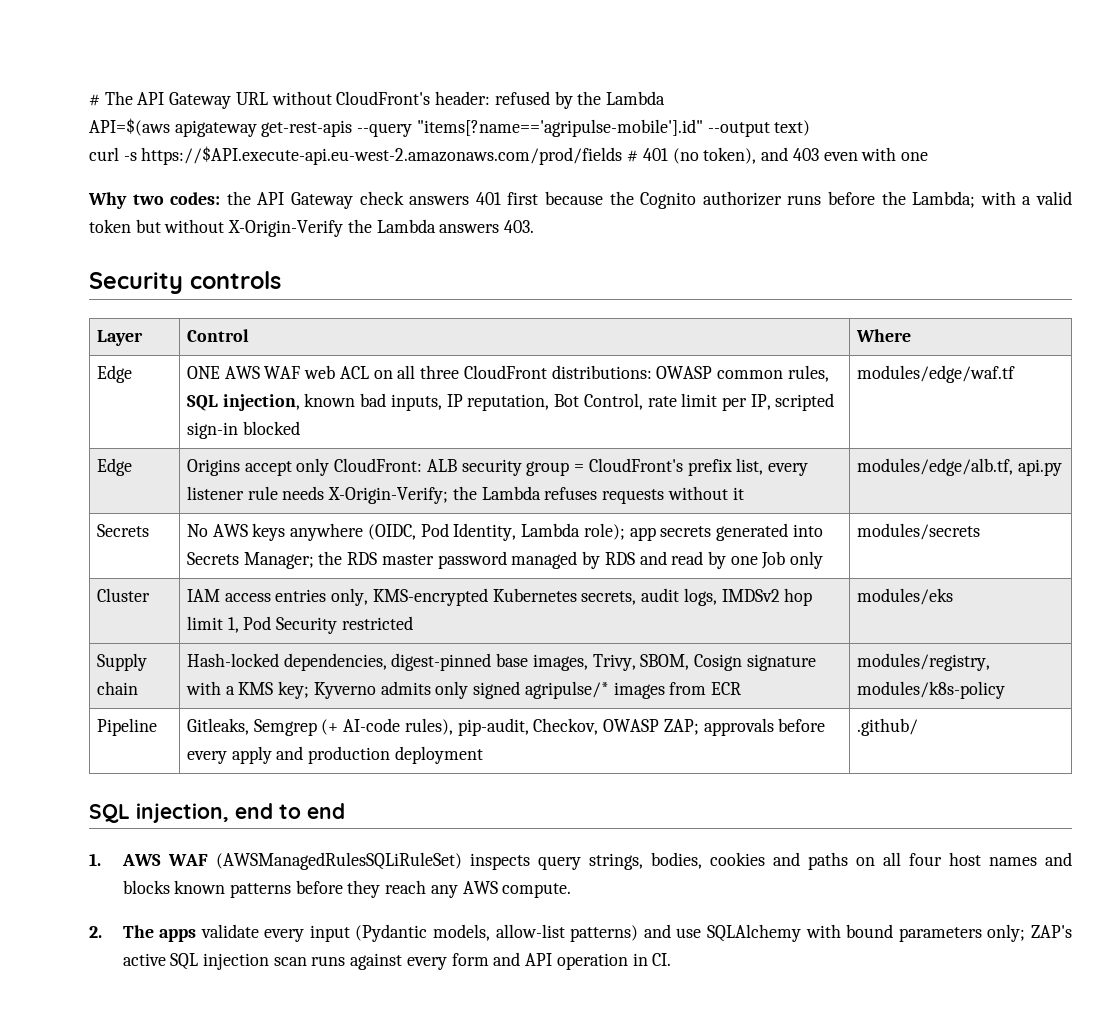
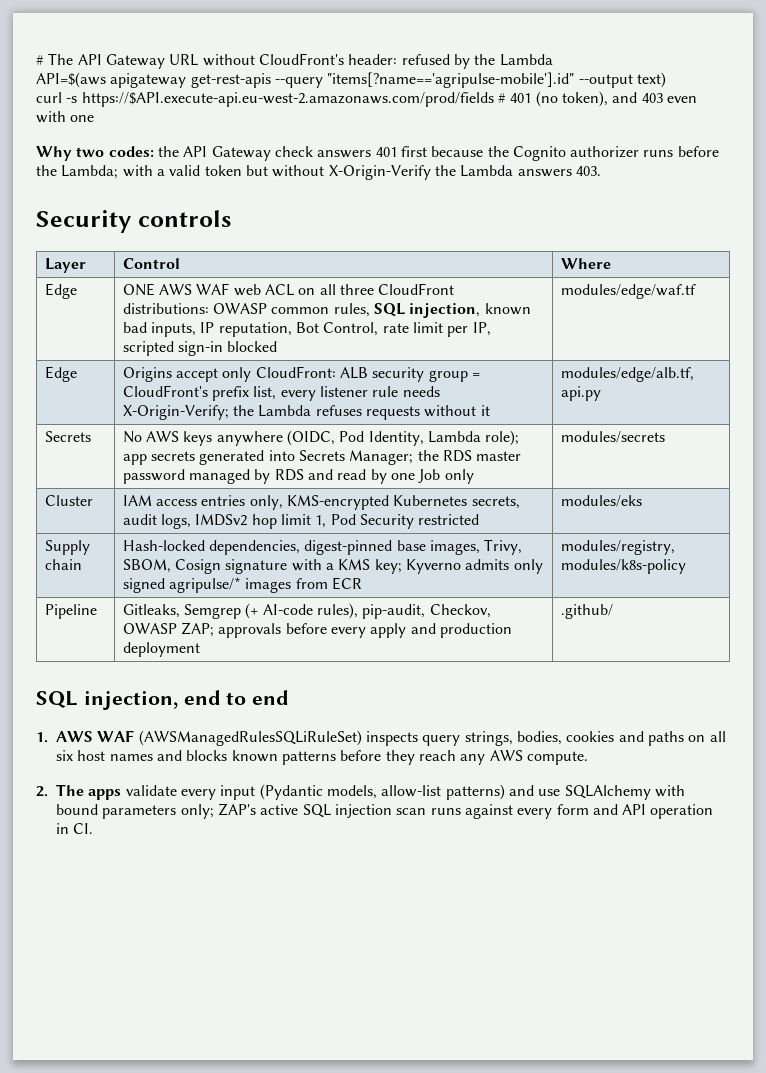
[908,853,942,866] four -> [56,750,73,761] six

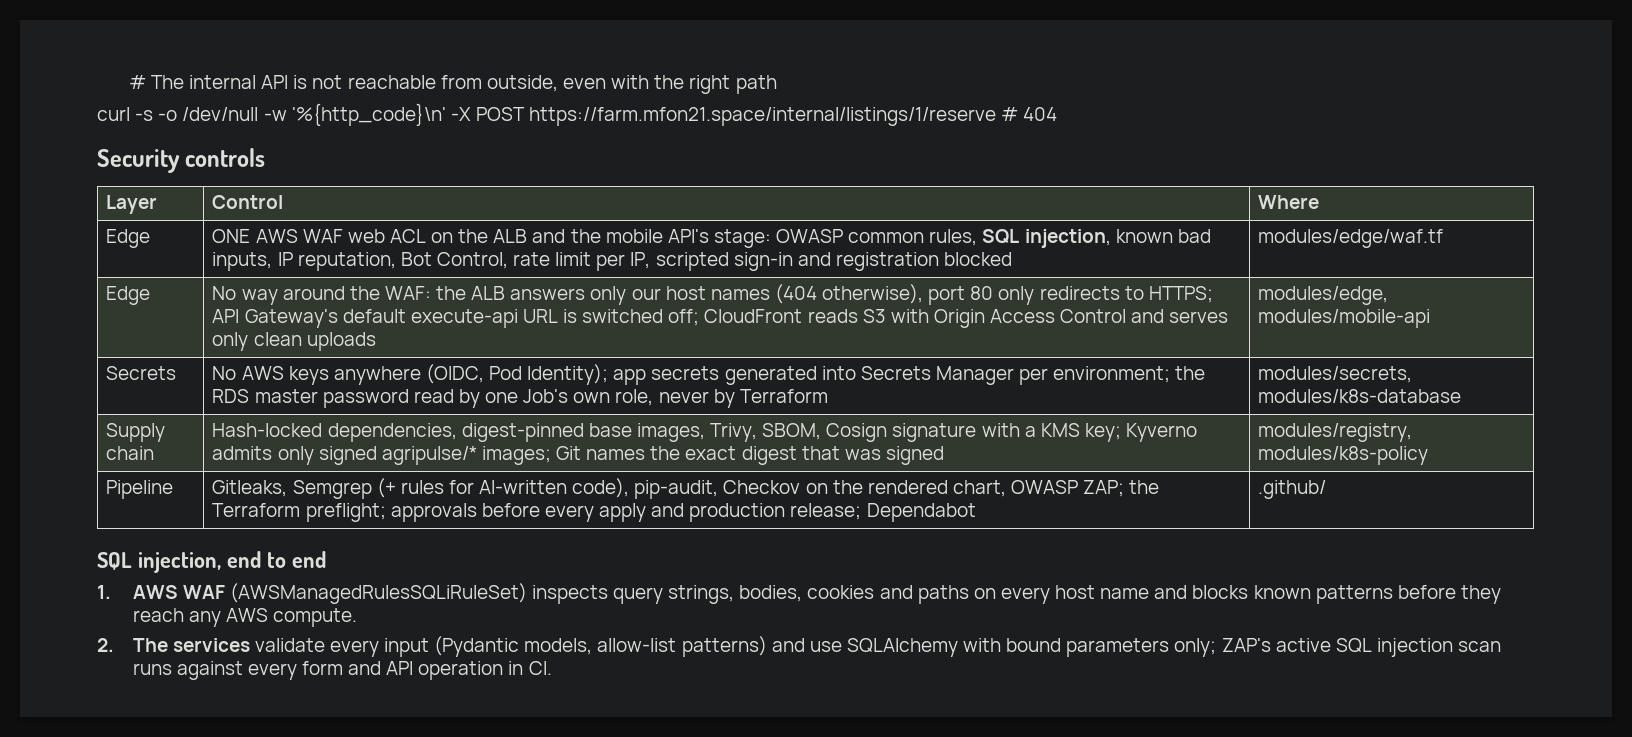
[77,53,553,69] [36,72,666,88] [36,91,697,107] [36,111,95,123] [36,146,719,161] [36,165,601,180] API Gateway URL without CloudFront's header: refused by the Lambda // API=$(aws apigateway get-rest-apis --query "items[?name=='agripulse-mobile'].id" --output text) // curl -s https://$API.execute-api.eu-west-2.amazonaws.com/prod/fields # 401 (no token), and 403 even with one // Why two codes: the API Gateway check answers 401 first because the Cognito authorizer runs before the Lambda; with a valid token but without X-Origin-Verify the Lambda answers 403. -> [189,75,777,94] [97,103,1058,126] internal API is not reachable from outside, even with the right path // curl -s -o /dev/null -w '%{http_code}\n' -X POST https://farm.mfon21.space/internal/listings/1/reserve # 404
[319,283,455,295] [122,303,209,314] all three CloudFront distributions: -> [458,229,771,248] the ALB and the mobile API's stage:
(224, 348) none -> [797,252,939,271] and registration
[122,366,481,382] [122,385,440,401] [122,405,490,420] [560,367,694,382] [560,386,601,401] Origins accept only CloudFront: ALB security group = CloudFront's prefix list, every listener rule needs X-Origin-Verify; the Lambda refuses requests without it | modules/edge/alb.tf, api.py -> [212,284,1213,305] [212,309,1229,328] [212,332,376,351] [1258,286,1389,305] [1258,309,1431,328] No way around the WAF: the ALB answers only our host names (404 otherwise), port 80 only redirects to HTTPS; API Gateway's default execute-api URL is switched off; CloudFront reads S3 with Origin Access Control and serves only clean uploads | modules/edge, modules/mobile-api
[368,430,520,446] Identity, Lambda role); -> [527,364,609,385] Identity);
[349,450,414,465] Manager; -> [935,366,1171,385] Manager per environment;
[189,469,474,484] [560,431,665,443] [44,495,93,506] [122,495,520,510] [122,514,480,529] [560,495,642,507] managed by RDS and read by one Job only | modules/secrets // Cluster | IAM access entries only, KMS-encrypted Kubernetes secrets, audit logs, IMDSv2 hop limit 1, Pod Security restricted | modules/eks -> [413,389,828,408] [1258,366,1413,383] [1258,389,1462,403] read by one Job's own role, never by Terraform | modules/secrets, modules/k8s-database
[245,577,363,593] images from ECR -> [481,446,944,465] images; Git names the exact digest that was signed
[262,603,491,619] [122,622,215,637] AI-code rules), pip-audit, Checkov, OWASP ZAP; -> [400,478,1160,499] [212,503,386,522] rules for AI-written code), pip-audit, Checkov on the rendered chart, OWASP ZAP; the Terraform preflight;
[122,642,200,657] deployment -> [790,503,976,522] release; Dependabot
[709,731,726,742] [56,750,153,761] all six host names -> [1000,585,1150,604] every host name
[88,789,122,800] apps -> [172,638,250,652] services

